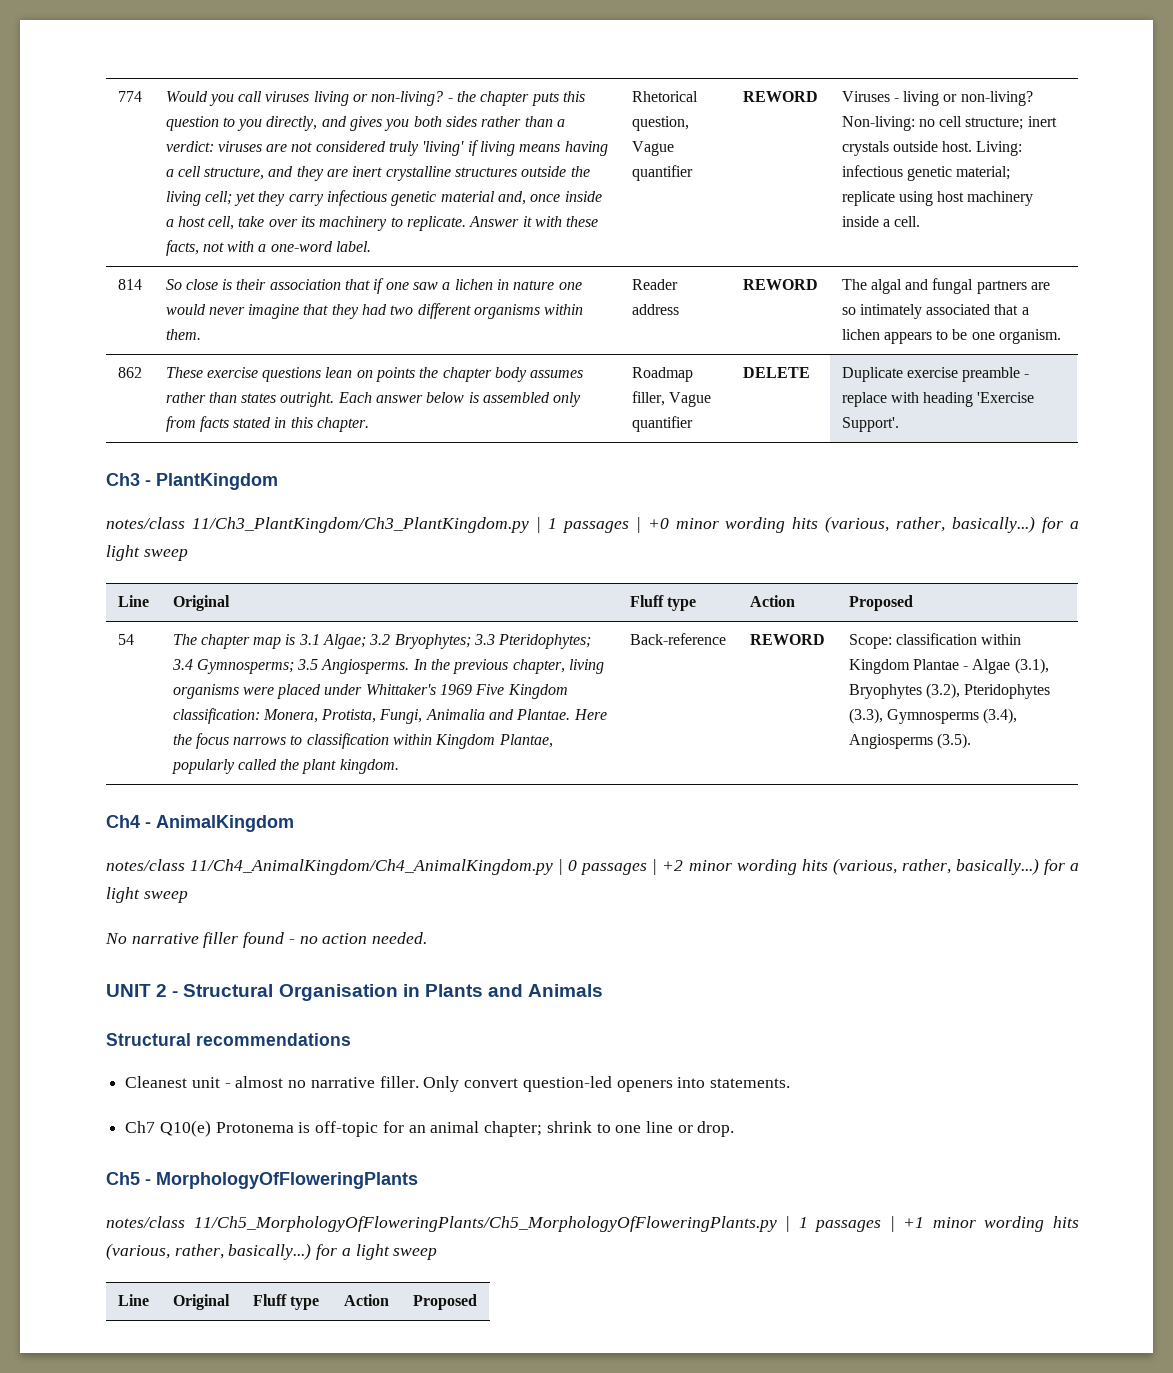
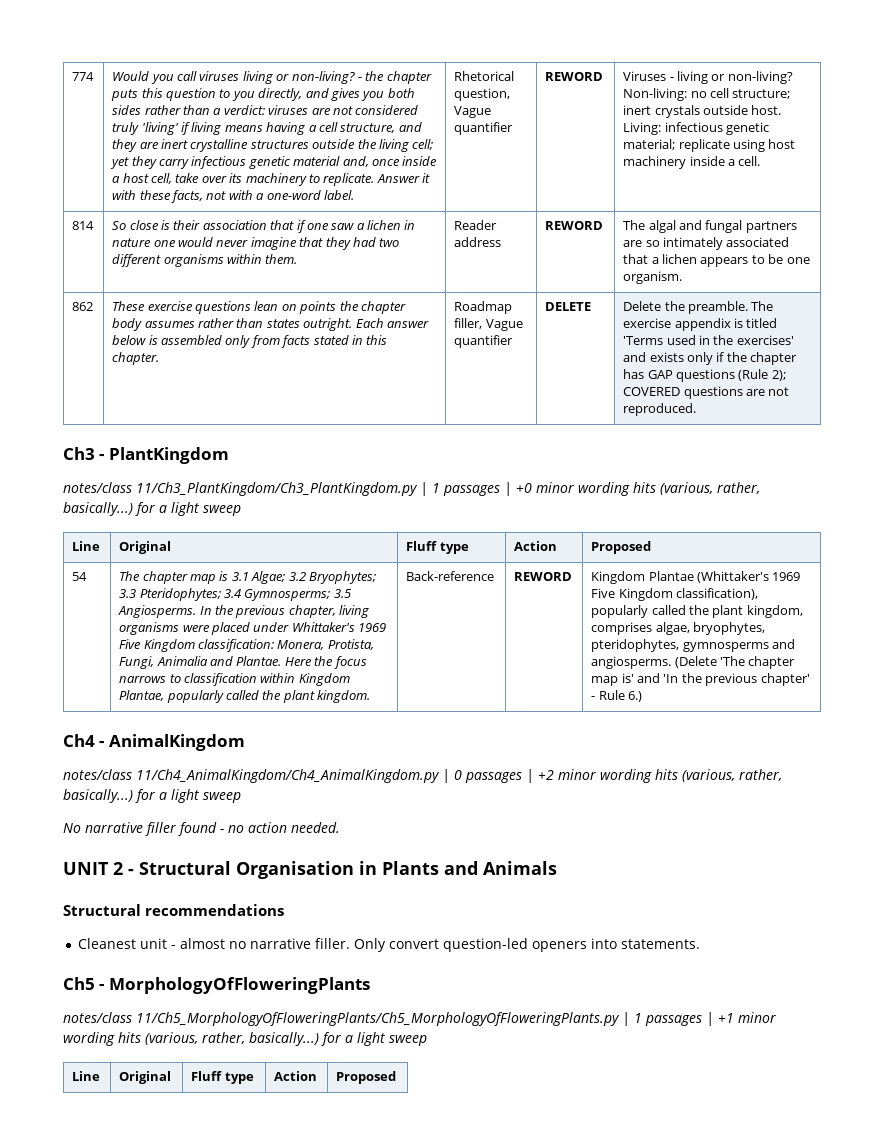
[841,367,1030,382] [841,392,1035,407] [841,417,899,432] Duplicate exercise preamble - replace with heading 'Exercise Support'. -> [623,301,774,314] [623,318,778,331] [623,335,794,345] [623,352,798,365] [623,369,786,382] [623,386,790,399] [623,403,697,416] Delete the preamble. The exercise appendix is titled 'Terms used in the exercises' and exists only if the chapter has GAP questions (Rule 2); COVERED questions are not reproduced.
[848,633,1022,649] [848,658,1049,674] [848,683,1051,699] [848,708,1018,724] [848,733,971,749] Scope: classification within Kingdom Plantae - Algae (3.1), Bryophytes (3.2), Pteridophytes (3.3), Gymnosperms (3.4), Angiosperms (3.5). -> [591,571,801,584] [591,588,759,601] [591,605,803,618] [591,622,766,635] [591,639,796,652] [591,656,796,669] [591,673,810,686] [591,690,643,702] Kingdom Plantae (Whittaker's 1969 Five Kingdom classification), popularly called the plant kingdom, comprises algae, bryophytes, pteridophytes, gymnosperms and angiosperms. (Delete 'The chapter map is' and 'In the previous chapter' - Rule 6.)
[125,1120,735,1137] // Ch7 Q10(e) Protonema is off-topic for an animal chapter; shrink to one line or drop. -> (701, 944) none

